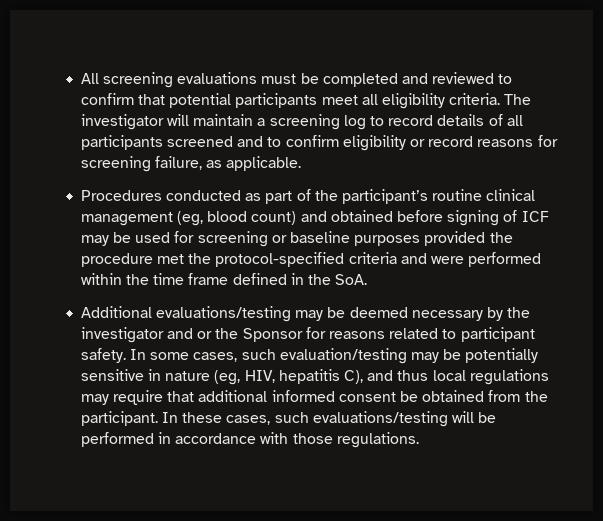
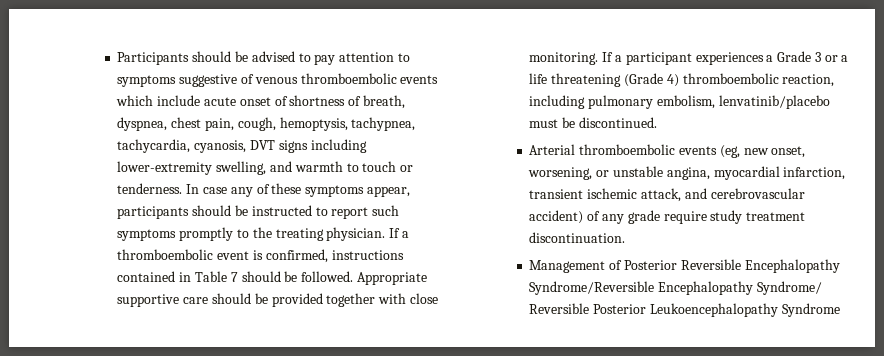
[80,72,513,88] [80,93,532,109] [80,114,523,130] [80,135,558,151] [80,156,302,172] [80,189,536,204] [80,210,549,226] [80,231,513,247] [80,252,542,267] [80,273,368,285] [80,306,531,322] [80,327,535,343] [80,348,539,364] [80,369,549,385] [80,390,548,405] [80,411,497,427] [80,432,419,448] All screening evaluations must be completed and reviewed to confirm that potential participants meet all eligibility criteria. The investigator will maintain a screening log to record details of all participants screened and to confirm eligibility or record reasons for screening failure, as applicable. // Procedures conducted as part of the participant’s routine clinical management (eg, blood count) and obtained before signing of ICF may be used for screening or baseline purposes provided the procedure met the protocol-specified criteria and were performed within the time frame defined in the SoA. // Additional evaluations/testing may be deemed necessary by the investigator and or the Sponsor for reasons related to participant safety. In some cases, such evaluation/testing may be potentially sensitive in nature (eg, HIV, hepatitis C), and thus local regulations may require that additional informed consent be obtained from the participant. In these cases, such evaluations/testing will be performed in accordance with those regulations. -> [117,51,410,65] [117,73,439,87] [116,95,405,109] [117,117,416,131] [117,139,367,153] [117,161,414,175] [117,183,410,197] [117,205,400,219] [117,227,409,241] [117,249,404,263] [117,271,427,285] [117,293,438,307] [529,51,849,65] [529,73,835,87] [529,95,830,109] [529,117,657,128] [529,144,806,158] [528,166,846,180] [529,188,805,202] [529,210,806,224] [529,232,626,243] [529,259,840,273] [529,281,822,295] [529,303,840,317] Participants should be advised to pay attention to symptoms suggestive of venous thromboembolic events which include acute onset of shortness of breath, dyspnea, chest pain, cough, hemoptysis, tachypnea, tachycardia, cyanosis, DVT signs including lower-extremity swelling, and warmth to touch or tenderness. In case any of these symptoms appear, participants should be instructed to report such symptoms promptly to the treating physician. If a thromboembolic event is confirmed, instructions contained in Table 7 should be followed. Appropriate supportive care should be provided together with close monitoring. If a participant experiences a Grade 3 or a life threatening (Grade 4) thromboembolic reaction, including pulmonary embolism, lenvatinib/placebo must be discontinued. // Arterial thromboembolic events (eg, new onset, worsening, or unstable angina, myocardial infarction, transient ischemic attack, and cerebrovascular accident) of any grade require study treatment discontinuation. // Management of Posterior Reversible Encephalopathy Syndrome/Reversible Encephalopathy Syndrome/ Reversible Posterior Leukoencephalopathy Syndrome

